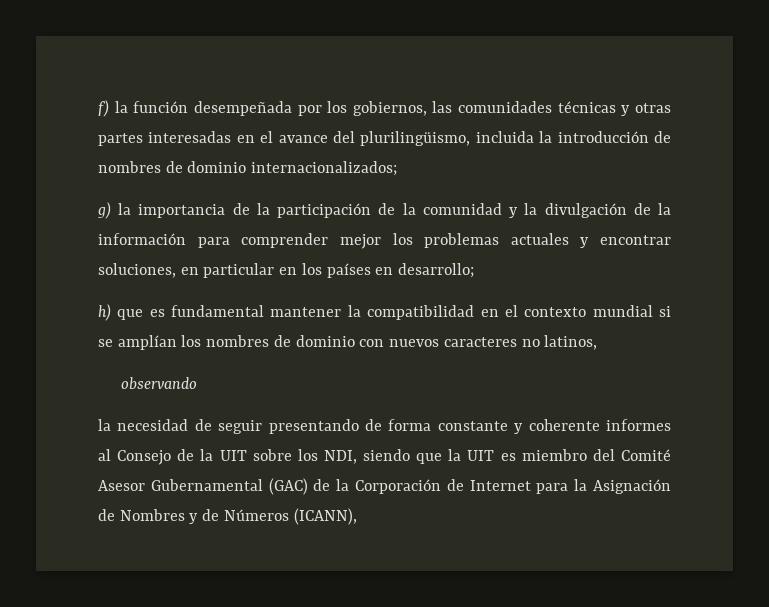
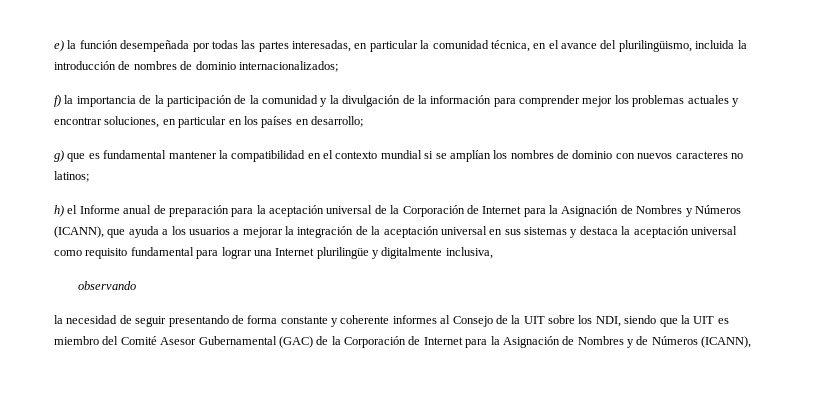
[98,100,109,117] f) -> [54,40,64,52] e)
[327,101,671,116] [98,131,232,146] los gobiernos, las comunidades técnicas y otras partes interesadas -> [211,40,530,52] todas las partes interesadas, en particular la comunidad técnica,
[97,202,111,219] g) -> [54,95,61,107] f)
[98,304,111,321] h) -> [54,150,64,162] g)
[544,335,598,350] latinos, -> [54,171,89,182] [54,205,741,217] [54,226,737,238] [54,247,493,259] latinos; // h) el Informe anual de preparación para la aceptación universal de la Corporación de Internet para la Asignación de Nombres y Números (ICANN), que ayuda a los usuarios a mejorar la integración de la aceptación universal en sus sistemas y destaca la aceptación universal como requisito fundamental para lograr una Internet plurilingüe y digitalmente inclusiva,

